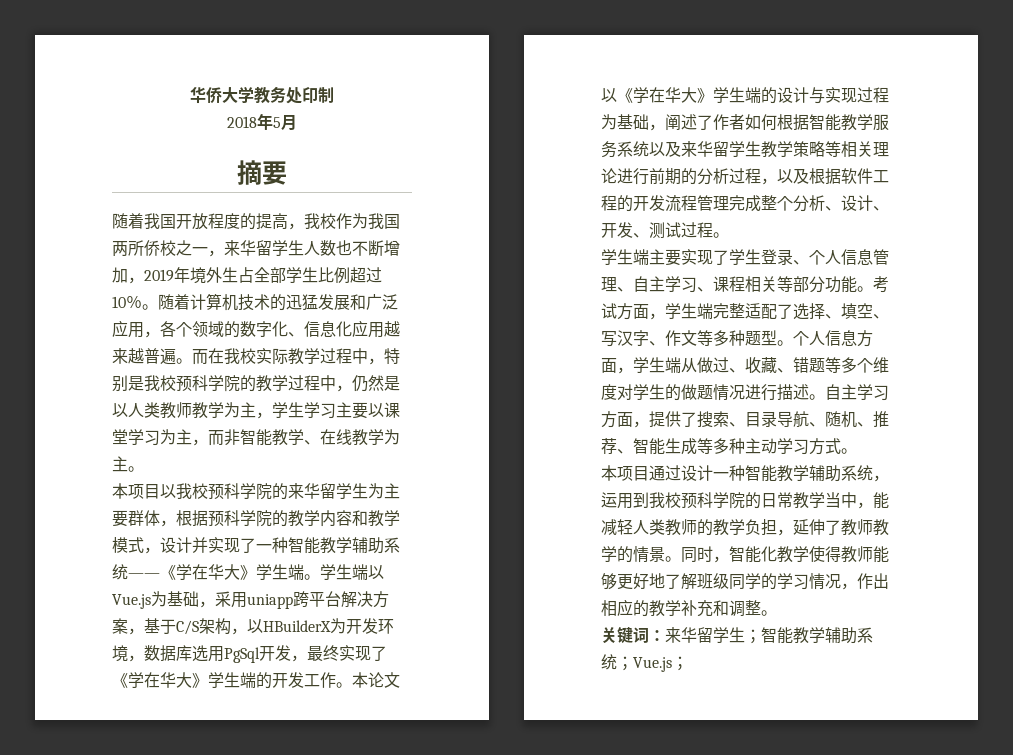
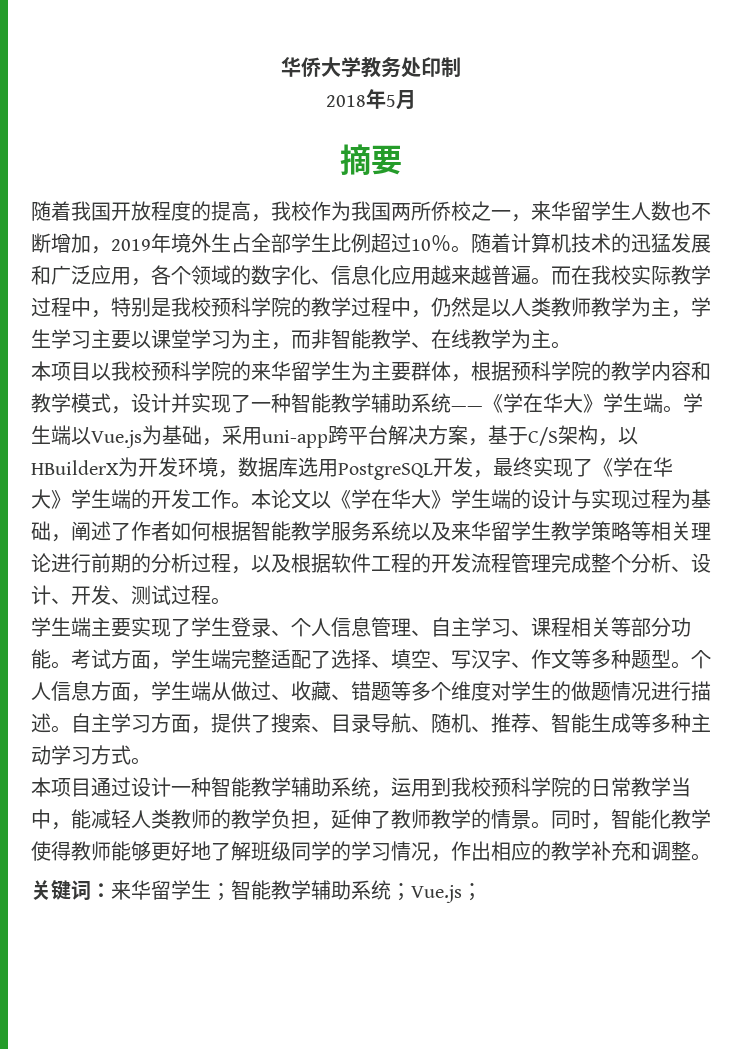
[247,594,293,609] uniapp -> [262,430,328,448] uni-app
[224,647,260,663] PgSql -> [338,463,433,480] PostgreSQL

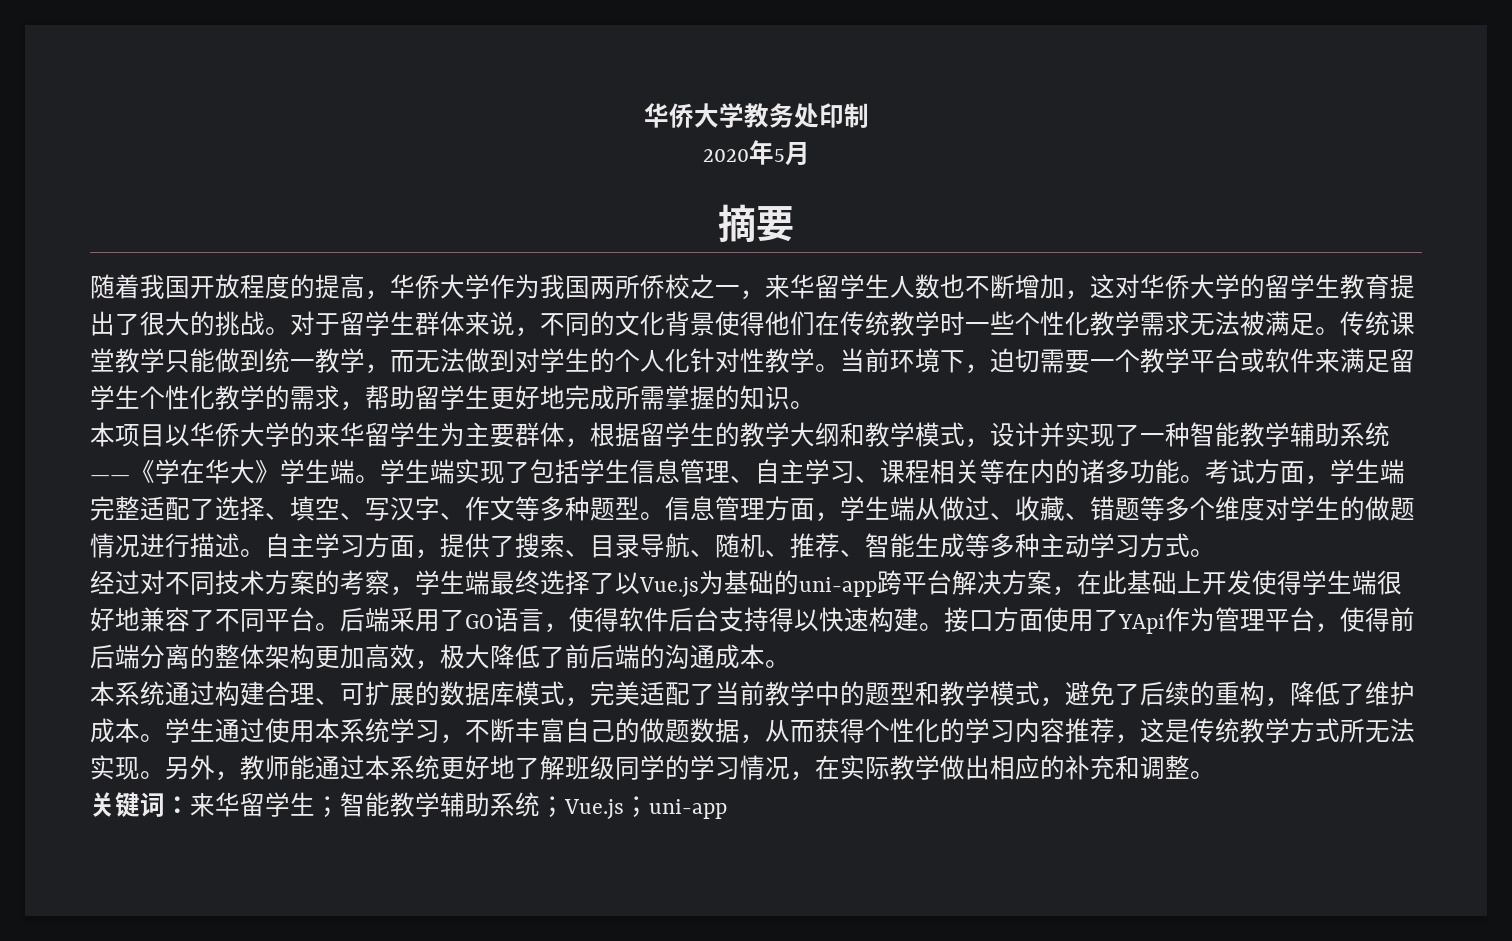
[326,95,366,107] 2018 -> [702,149,749,162] 2020
[271,201,311,221] 我校 -> [390,274,490,299] 华侨大学
[111,233,711,253] [31,265,711,286] [31,297,711,318] [31,329,551,350] 2019年境外生占全部学生比例超过10％。随着计算机技术的迅猛发展和广泛应用，各个领域的数字化、信息化应用越来越普遍。而在我校实际教学过程中，特别是我校预科学院的教学过程中，仍然是以人类教师教学为主，学生学习主要以课堂学习为主，而非智能教学、在线教学为主 -> [1090,274,1415,299] [90,311,1415,337] [90,348,1415,374] [90,385,790,411] 这对华侨大学的留学生教育提出了很大的挑战。对于留学生群体来说，不同的文化背景使得他们在传统教学时一些个性化教学需求无法被满足。传统课堂教学只能做到统一教学，而无法做到对学生的个人化针对性教学。当前环境下，迫切需要一个教学平台或软件来满足留学生个性化教学的需求，帮助留学生更好地完成所需掌握的知识
[111,361,231,381] 我校预科学院 -> [190,422,290,447] 华侨大学
[511,361,691,381] 预科学院的教学内容 -> [640,422,840,447] 留学生的教学大纲
[71,425,638,448] [31,457,673,480] [31,489,711,509] [31,521,711,542] [31,553,711,574] [31,585,231,605] [31,617,331,637] 以Vue.js为基础，采用uni-app跨平台解决方案，基于C/S架构，以HBuilderX为开发环境，数据库选用PostgreSQL开发，最终实现了《学在华大》学生端的开发工作。本论文以《学在华大》学生端的设计与实现过程为基础，阐述了作者如何根据智能教学服务系统以及来华留学生教学策略等相关理论进行前期的分析过程，以及根据软件工程的开发流程管理完成整个分析、设计、开发、测试过程。 // 学生端主要实现了学生登录、个人 -> [455,459,630,484] 实现了包括学生
[631,617,671,637] 部分 -> [1005,459,1130,484] 在内的诸多
[691,650,711,669] [31,681,91,701] 个人信息 -> [665,496,765,521] 信息管理
[31,777,691,798] [31,809,711,830] [31,841,151,861] 本项目通过设计一种智能教学辅助系统，运用到我校预科学院的日常教学当中，能减轻人类教师的教学负担，延伸了教师教学的情景。同时，智能化教学使得教师能够 -> [90,570,1402,597] [90,607,1415,634] [90,644,790,670] [90,681,1415,707] [90,718,1415,744] [90,755,440,781] 经过对不同技术方案的考察，学生端最终选择了以Vue.js为基础的uni-app跨平台解决方案，在此基础上开发使得学生端很好地兼容了不同平台。后端采用了GO语言，使得软件后台支持得以快速构建。接口方面使用了YApi作为管理平台，使得前后端分离的整体架构更加高效，极大降低了前后端的沟通成本。 // 本系统通过构建合理、可扩展的数据库模式，完美适配了当前教学中的题型和教学模式，避免了后续的重构，降低了维护成本。学生通过使用本系统学习，不断丰富自己的做题数据，从而获得个性化的学习内容推荐，这是传统教学方式所无法实现。另外，教师能通过本系统
[451,841,471,861] 作 -> [815,755,965,780] 在实际教学做
[551,841,591,861] 教学 -> (1065, 767) none
(482, 892) none -> [649,799,727,819] uni-app

